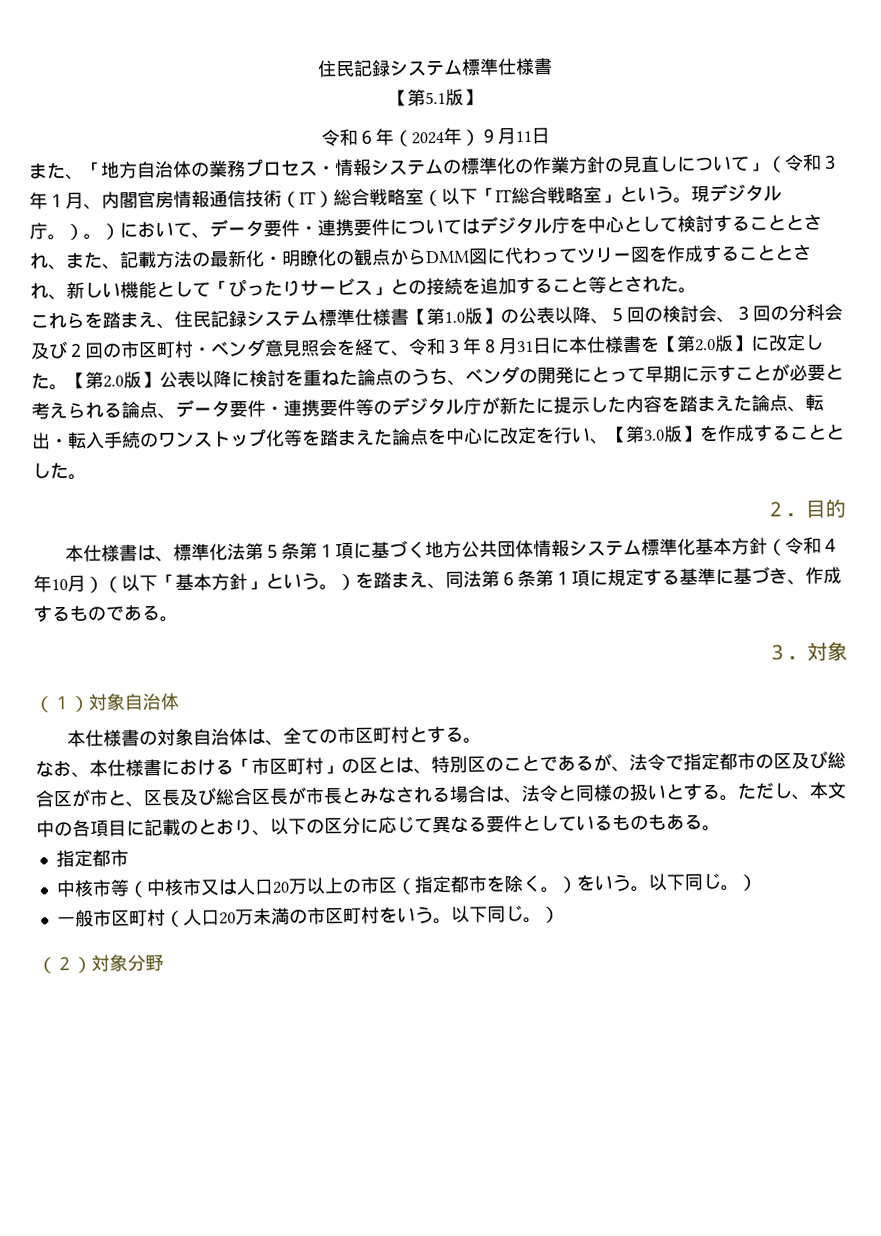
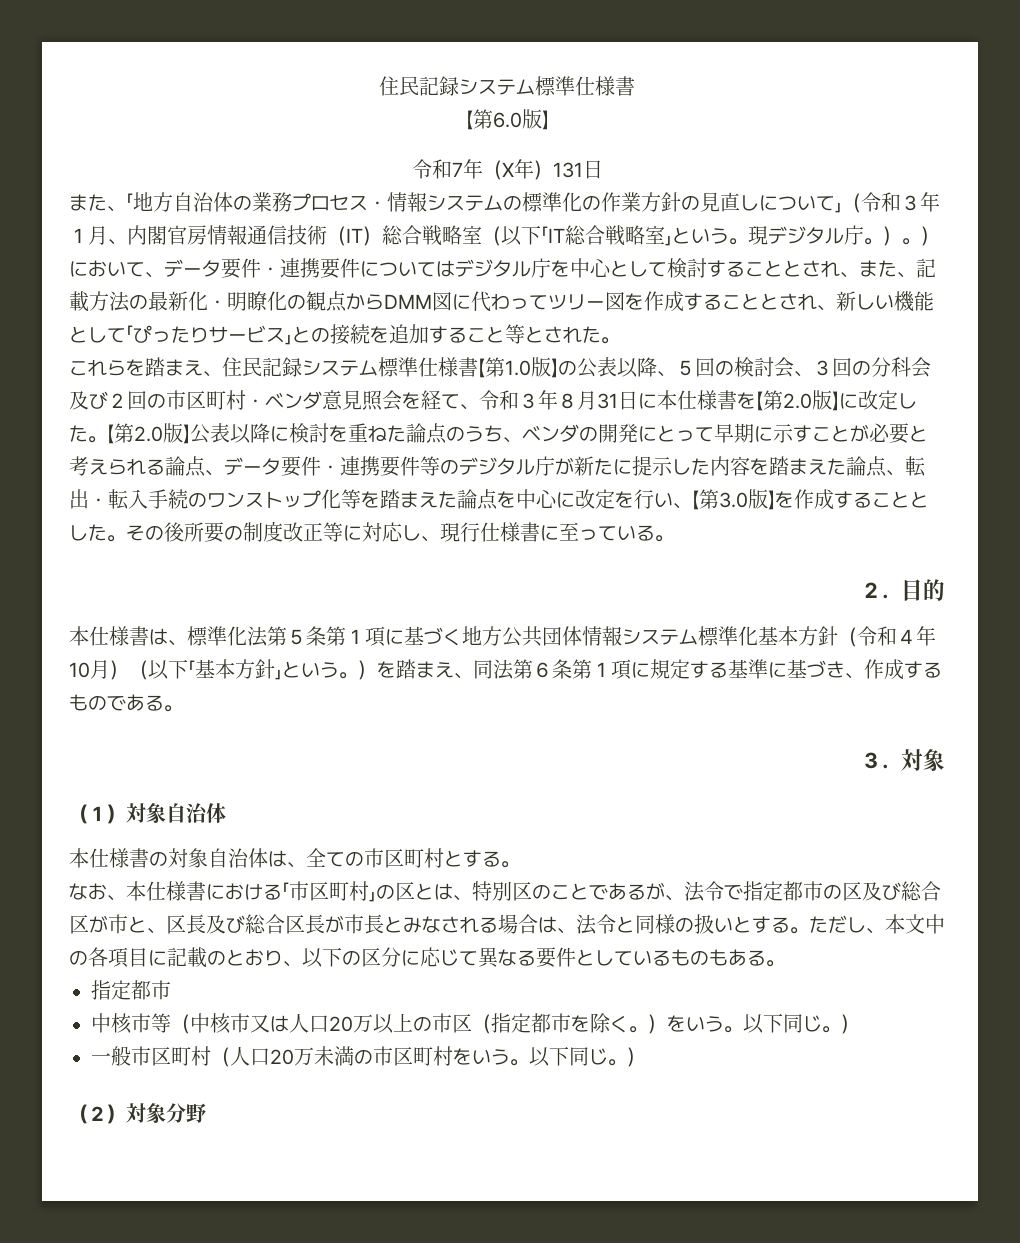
[424,91,446,105] 5.1 -> [492,112,522,128] 6.0
[356,127,532,147] ６年（2024年）９月11 -> [451,159,583,180] 7年（X年）131
(87, 477) none -> [126,521,674,543] その後所要の制度改正等に対応し、現行仕様書に至っている。

